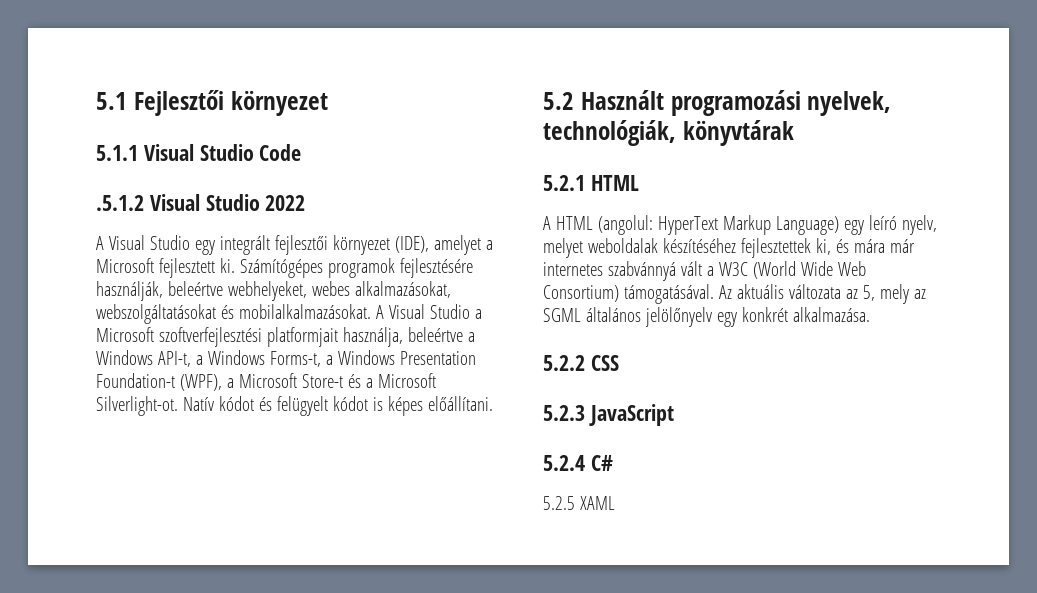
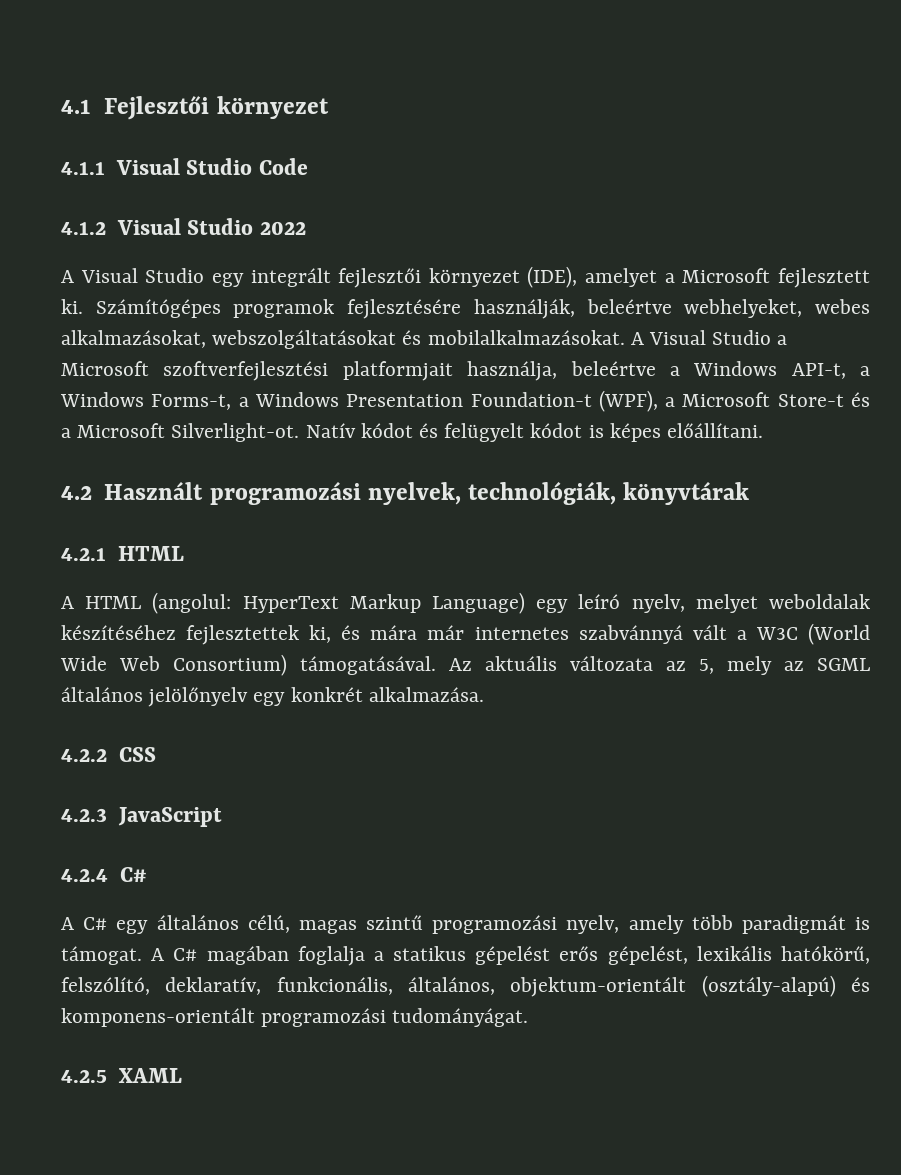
[96,92,127,110] 5.1 -> [61,99,91,114] 4.1
[96,145,138,161] 5.1.1 -> [61,162,105,175] 4.1.1
[96,195,144,211] .5.1.2 -> [61,222,106,235] 4.1.2
[543,92,574,110] 5.2 -> [61,486,92,500] 4.2
[543,175,585,191] 5.2.1 -> [61,548,106,561] 4.2.1
[543,355,585,371] 5.2.2 -> [61,749,107,762] 4.2.2
[543,405,585,421] 5.2.3 -> [61,808,107,822] 4.2.3
[543,455,585,471] 5.2.4 -> [61,869,108,882] 4.2.4
[543,496,575,510] 5.2.5 -> [61,915,870,934] [61,946,870,966] [61,975,870,997] [61,1008,529,1027] [61,1070,107,1083] A C# egy általános célú, magas szintű programozási nyelv, amely több paradigmát is támogat. A C# magában foglalja a statikus gépelést erős gépelést, lexikális hatókörű, felszólító, deklaratív, funkcionális, általános, objektum-orientált (osztály-alapú) és komponens-orientált programozási tudományágat. // 4.2.5

